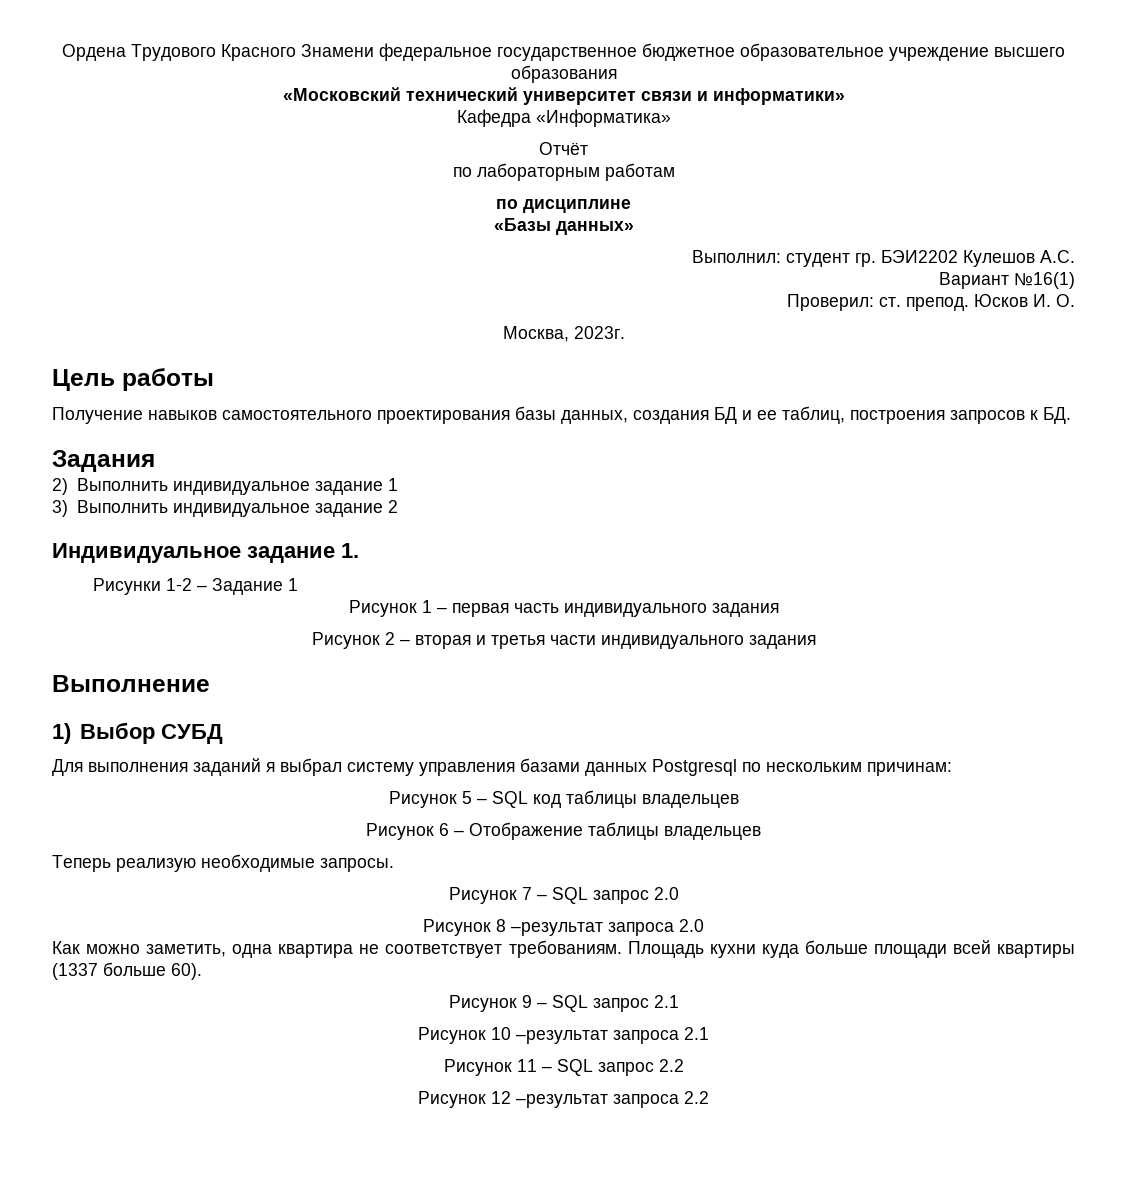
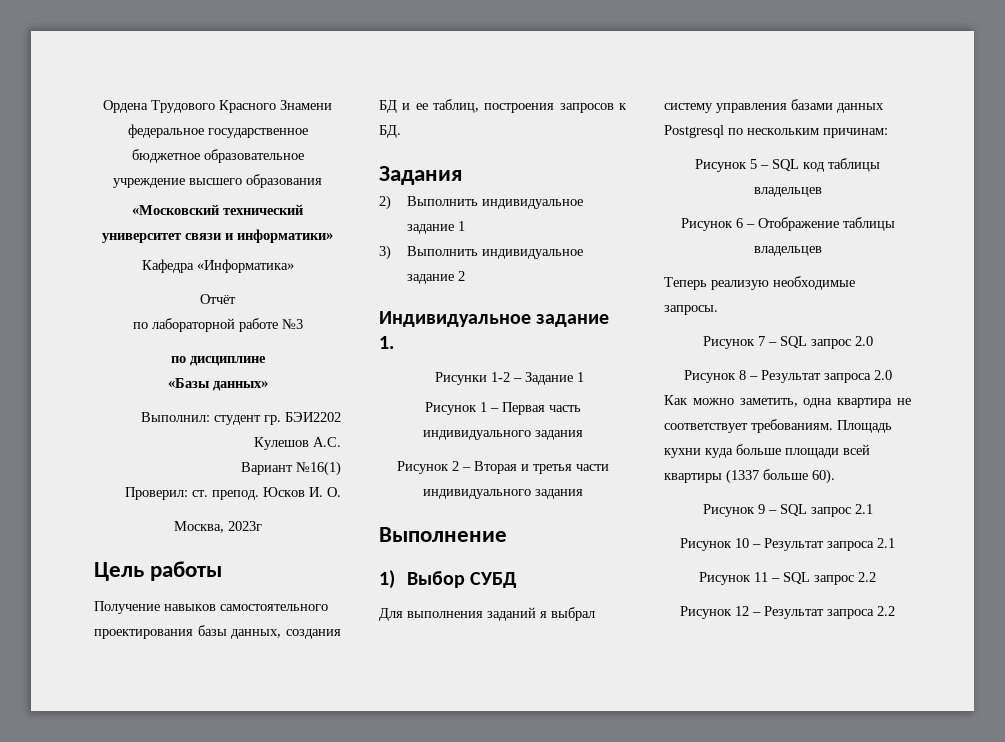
[476,163,675,181] лабораторным работам -> [151,318,303,332] лабораторной работе №3
[573,326,625,339] 2023г. -> [227,521,262,531] 2023г
[451,603,509,617] первая -> [501,402,545,415] Первая
[414,635,471,649] вторая -> [473,461,517,474] Вторая
[511,922,603,936] –результат -> [748,370,821,383] – Результат
[516,1030,608,1044] –результат -> [752,538,824,551] – Результат
[516,1094,608,1108] –результат -> [752,606,824,619] – Результат

